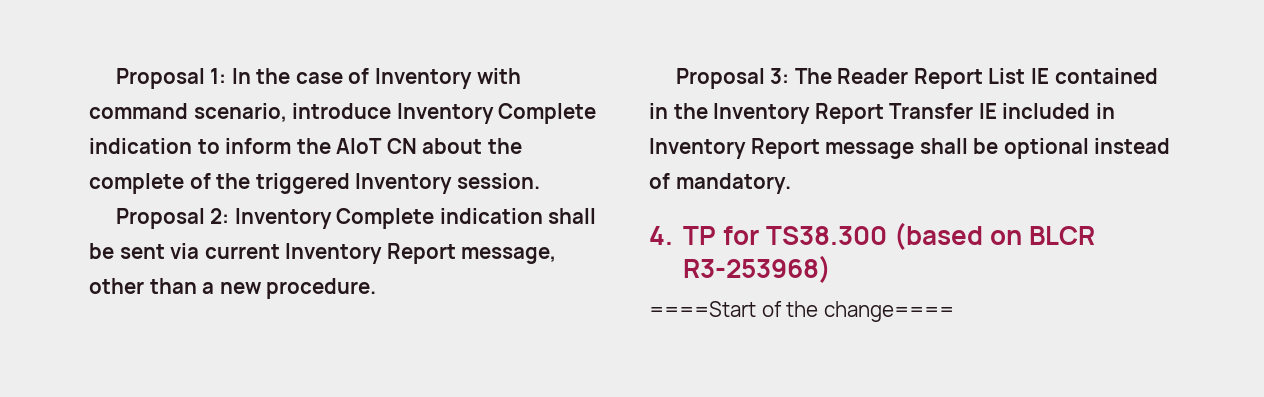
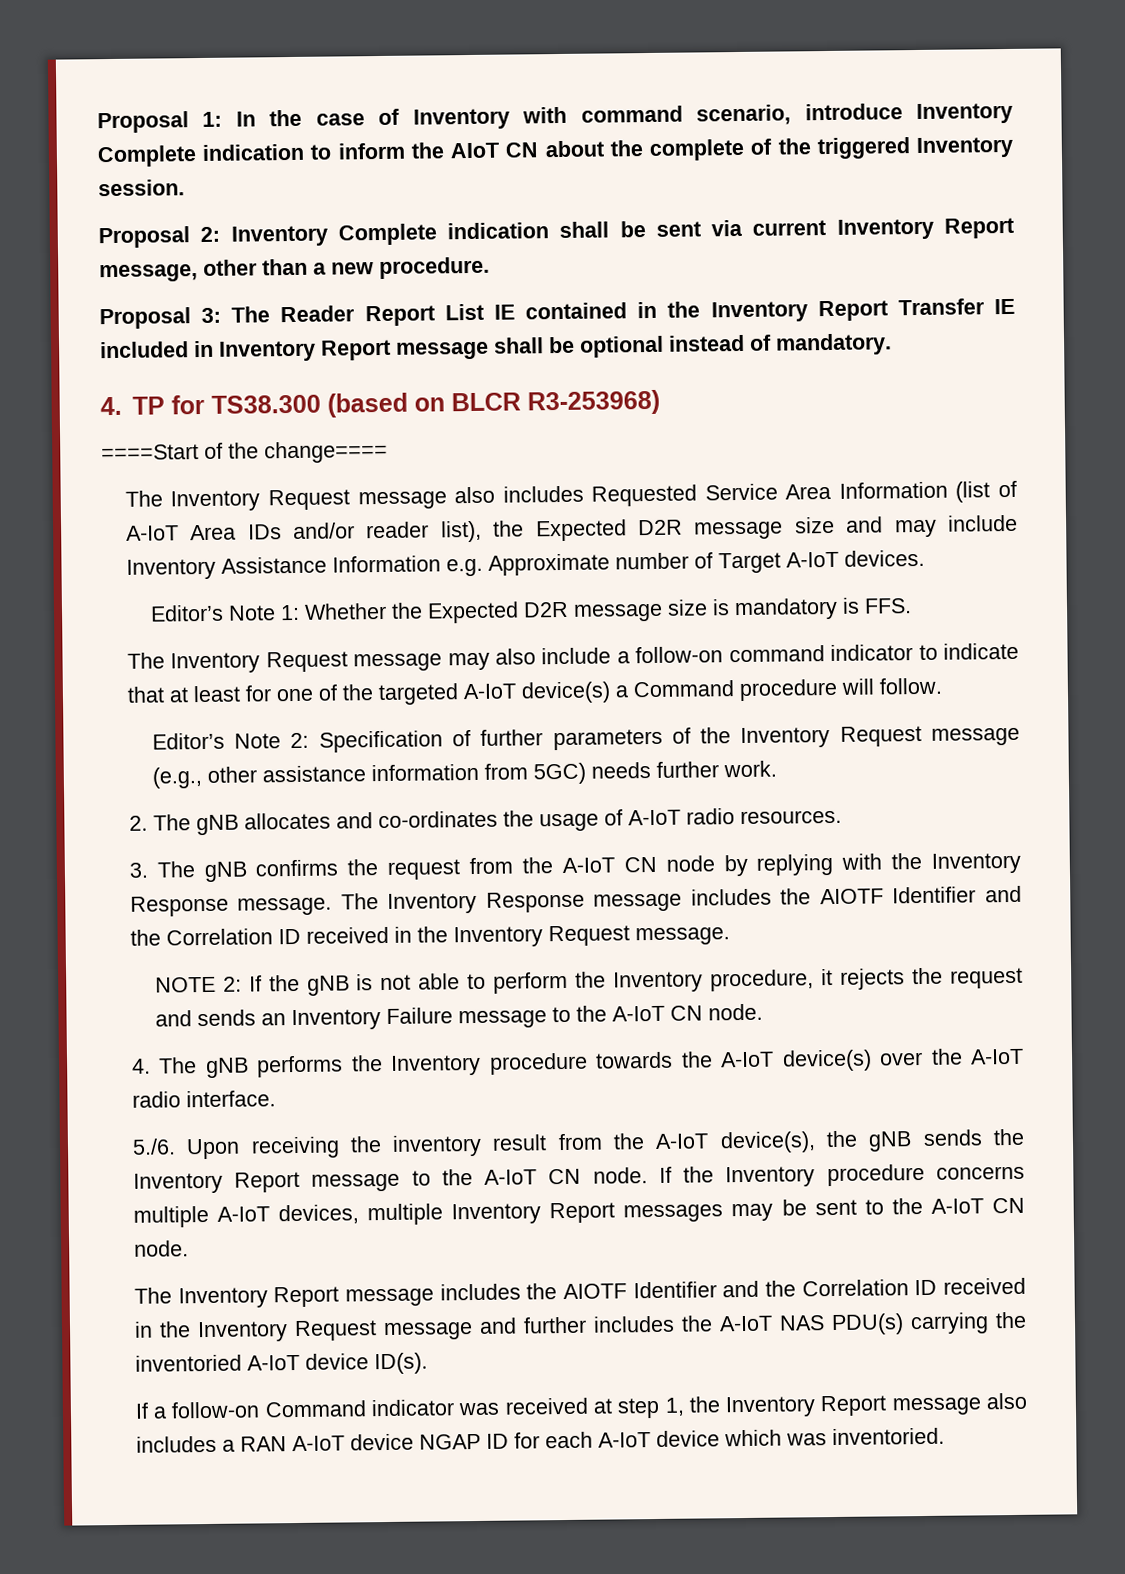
(954, 311) none -> [124,480,1017,512] [125,514,1019,543] [125,549,925,580] [149,597,912,624] [126,642,1020,674] [126,677,942,706] [151,725,1020,753] [151,760,777,789] [128,808,842,836] [128,852,1022,883] [129,885,1023,917] [129,925,730,948] [154,967,1024,996] [154,1003,763,1031] [131,1048,1025,1079] [131,1090,276,1108] [131,1128,1026,1160] [132,1163,1025,1194] [132,1197,1025,1228] [133,1240,189,1257] [133,1277,1027,1309] [133,1311,1027,1343] [134,1352,428,1375] [134,1392,1028,1419] [135,1427,945,1453] // The Inventory Request message also includes Requested Service Area Information (list of A-IoT Area IDs and/or reader list), the Expected D2R message size and may include Inventory Assistance Information e.g. Approximate number of Target A-IoT devices. // Editor’s Note 1: Whether the Expected D2R message size is mandatory is FFS. // The Inventory Request message may also include a follow-on command indicator to indicate that at least for one of the targeted A-IoT device(s) a Command procedure will follow. // Editor’s Note 2: Specification of further parameters of the Inventory Request message (e.g., other assistance information from 5GC) needs further work. // 2. The gNB allocates and co-ordinates the usage of A-IoT radio resources. // 3. The gNB confirms the request from the A-IoT CN node by replying with the Inventory Response message. The Inventory Response message includes the AIOTF Identifier and the Correlation ID received in the Inventory Request message. // NOTE 2: If the gNB is not able to perform the Inventory procedure, it rejects the request and sends an Inventory Failure message to the A-IoT CN node. // 4. The gNB performs the Inventory procedure towards the A-IoT device(s) over the A-IoT radio interface. // 5./6. Upon receiving the inventory result from the A-IoT device(s), the gNB sends the Inventory Report message to the A-IoT CN node. If the Inventory procedure concerns multiple A-IoT devices, multiple Inventory Report messages may be sent to the A-IoT CN node. // The Inventory Report message includes the AIOTF Identifier and the Correlation ID received in the Inventory Request message and further includes the A-IoT NAS PDU(s) carrying the inventoried A-IoT device ID(s). // If a follow-on Command indicator was received at step 1, the Inventory Report message also includes a RAN A-IoT device NGAP ID for each A-IoT device which was inventoried.

